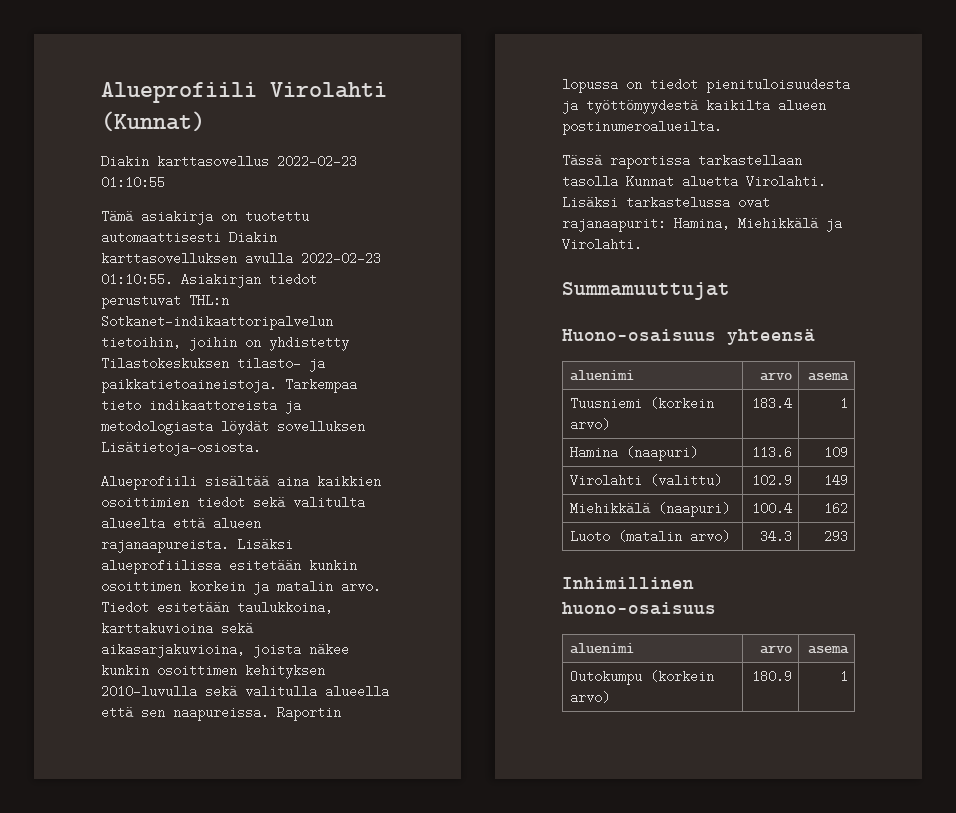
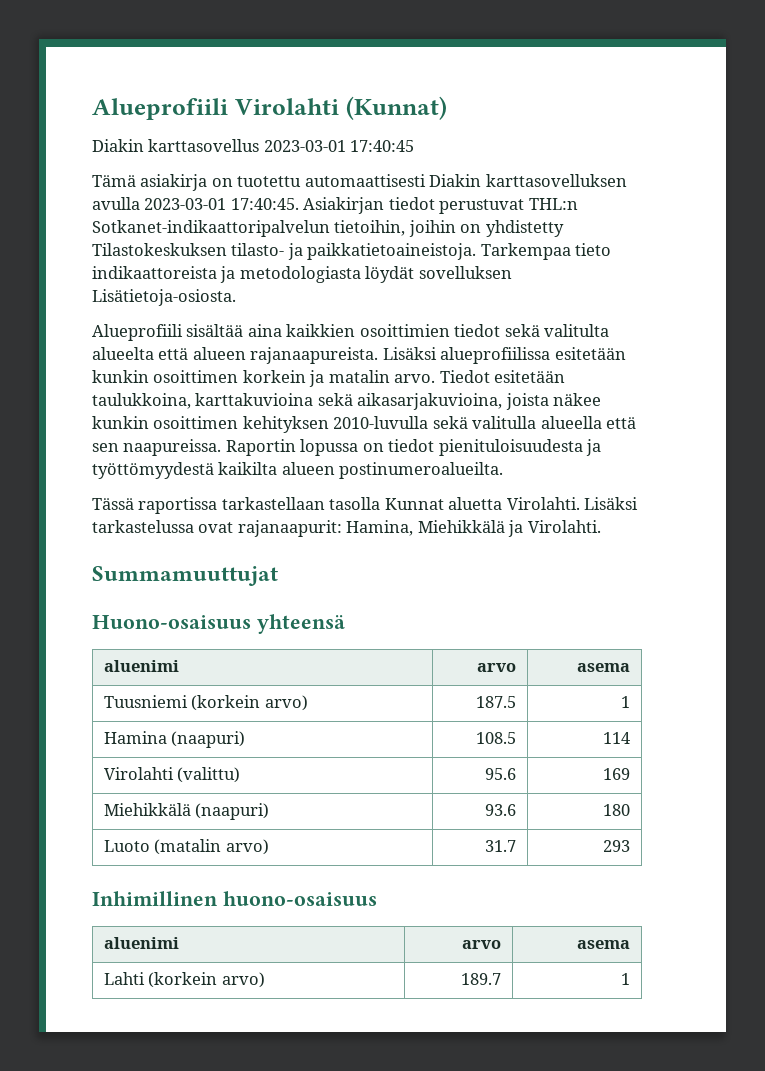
[277,155,357,168] [101,176,165,189] 2022-02-23 01:10:55 -> [263,140,415,152] 2023-03-01 17:40:45
[301,252,381,265] [101,273,173,286] 2022-02-23 01:10:55. -> [144,198,299,210] 2023-03-01 17:40:45.
[751,397,792,410] 183.4 -> [476,696,517,708] 187.5
[751,446,792,459] [823,446,848,459] 113.6 | 109 -> [476,732,517,744] [603,732,631,744] 108.5 | 114
[751,474,792,487] [823,474,848,487] 102.9 | 149 -> [485,768,517,780] [603,768,631,780] 95.6 | 169
[751,502,792,515] [823,502,848,515] 100.4 | 162 -> [485,804,517,816] [603,804,631,816] 93.6 | 180
[759,530,792,543] 34.3 -> [485,840,517,852] 31.7
[569,670,714,685] [569,691,610,704] [751,670,792,683] Outokumpu (korkein arvo) | 180.9 -> [103,972,265,988] [461,973,502,985] Lahti (korkein arvo) | 189.7

